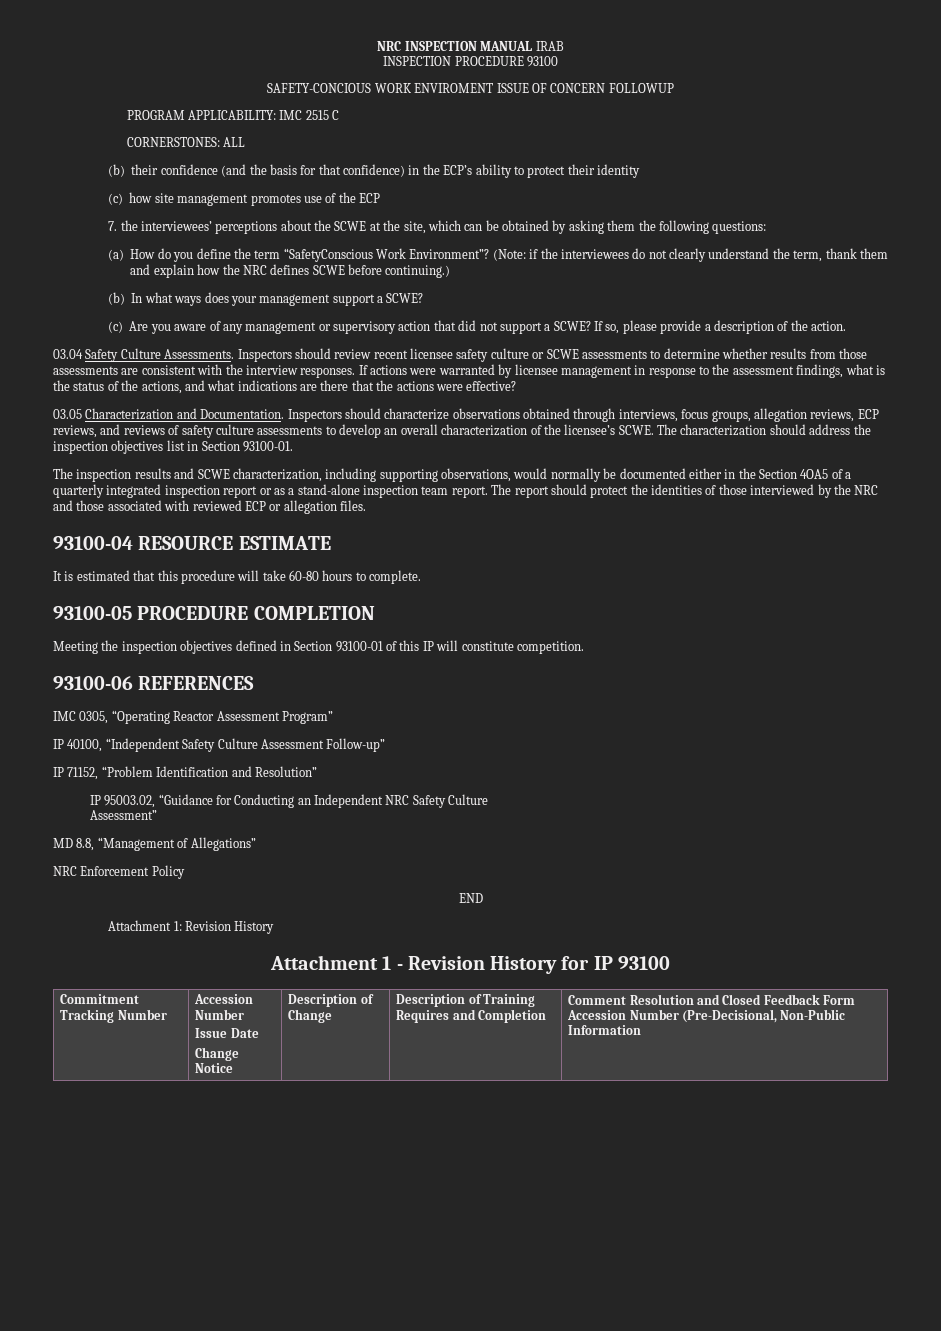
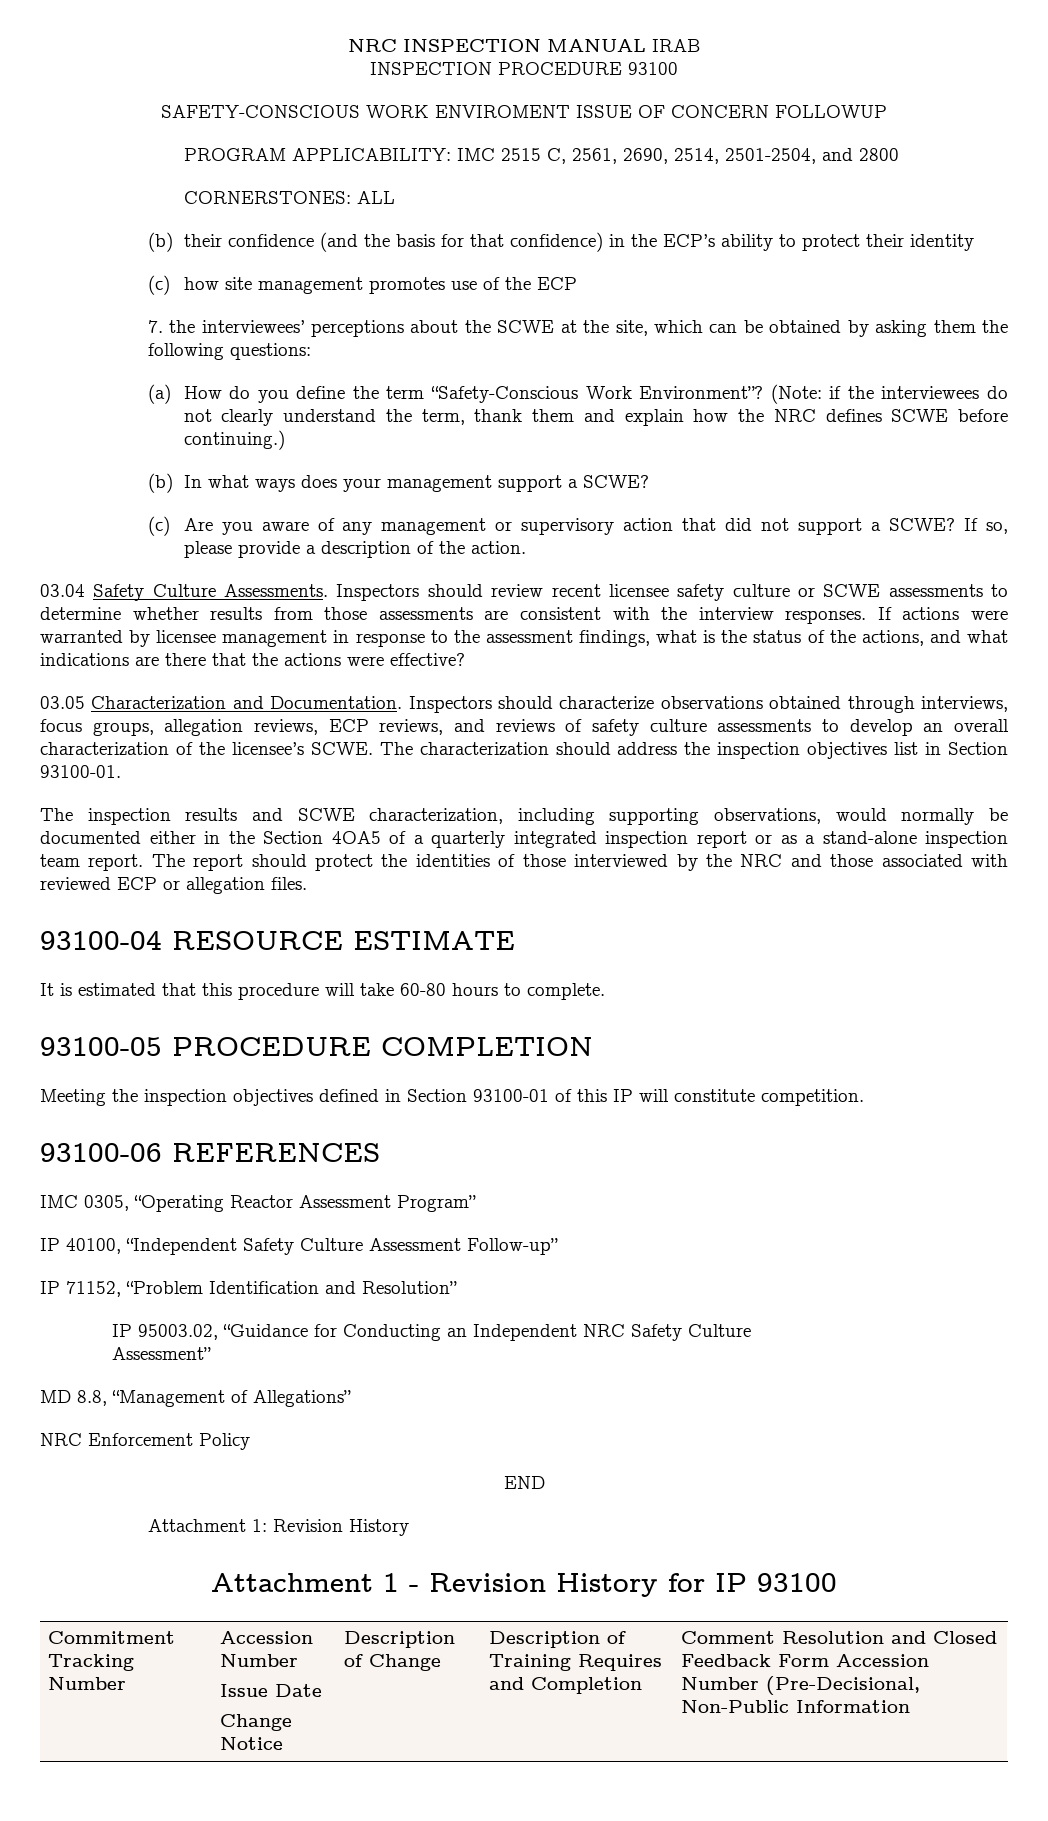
[267,83,372,93] SAFETY-CONCIOUS -> [161,105,360,118] SAFETY-CONSCIOUS
[332,110,340,120] C -> [546,148,899,164] C, 2561, 2690, 2514, 2501-2504, and 2800
[283,248,373,262] “SafetyConscious -> [431,386,579,403] “Safety-Conscious

